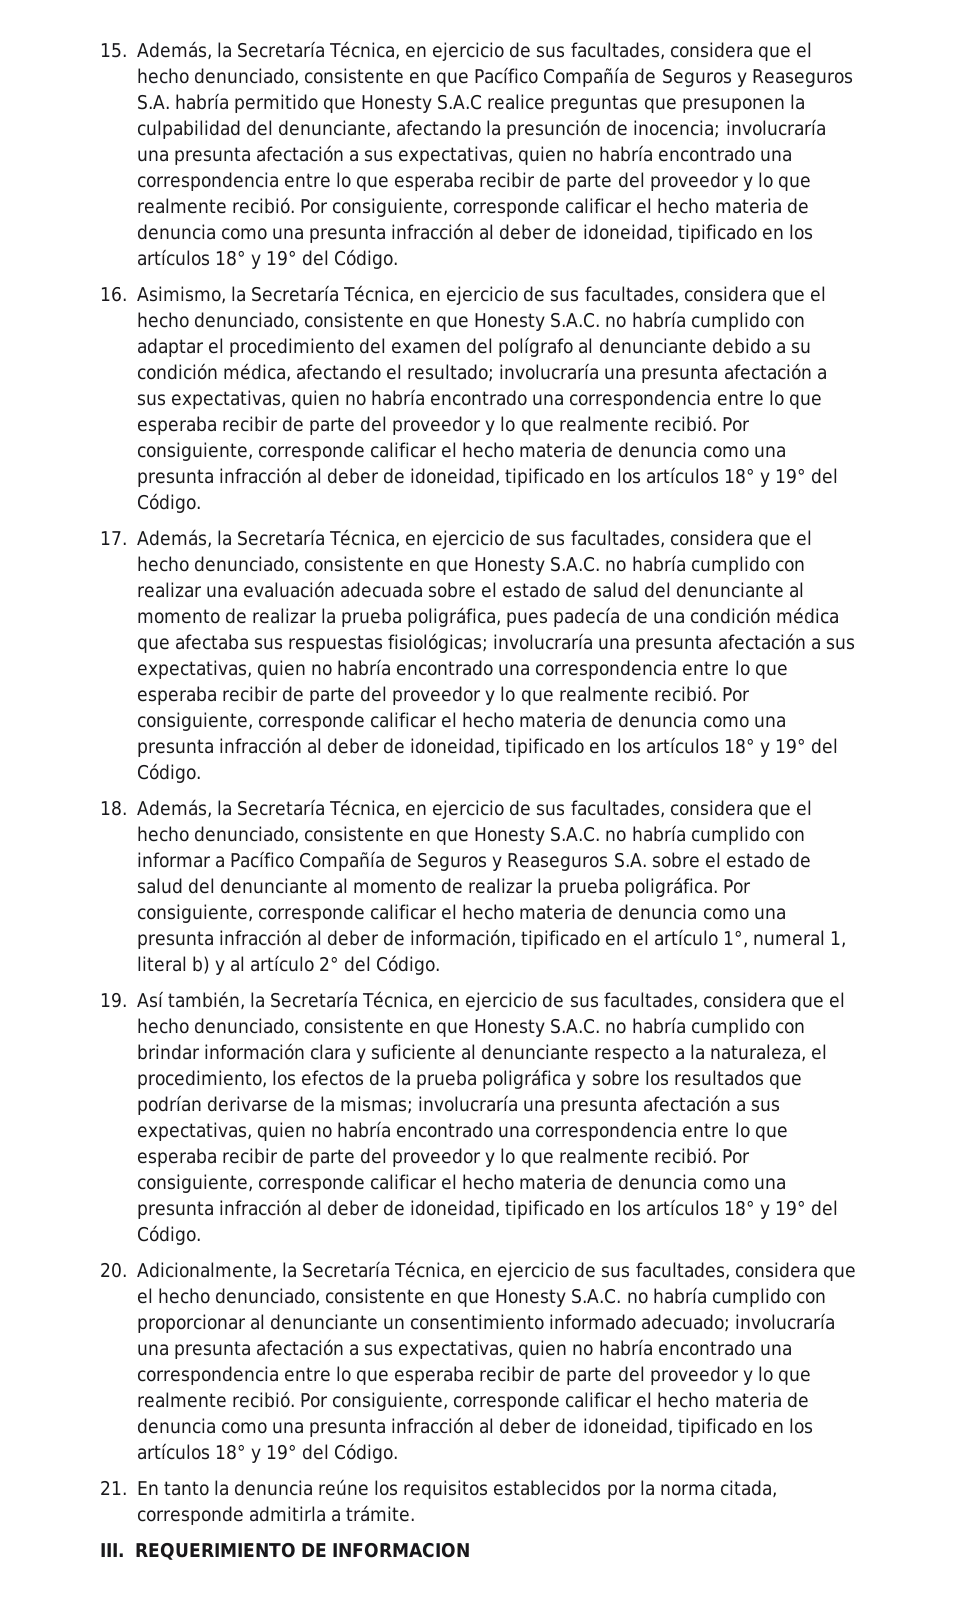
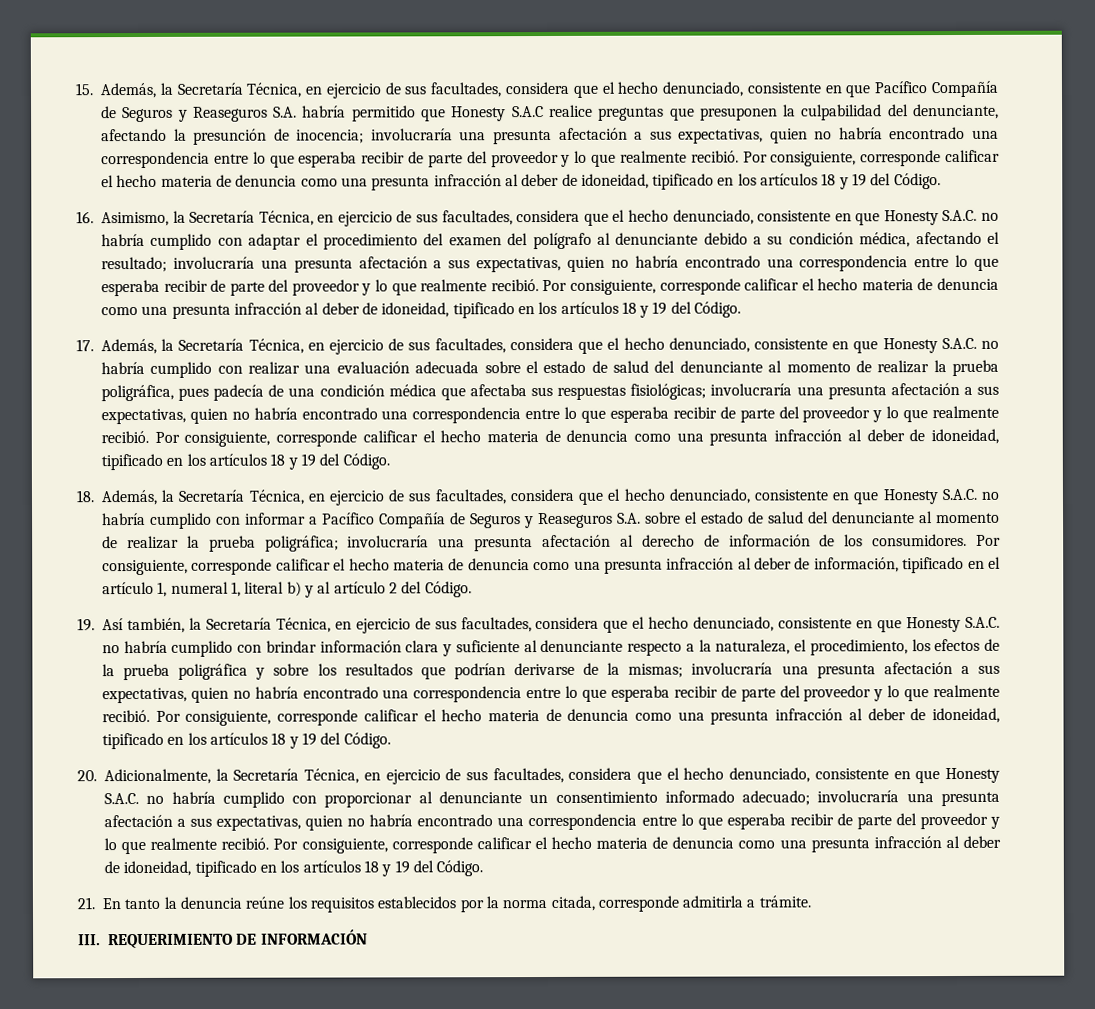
[214,250,297,269] 18° y 19° -> [821,173,868,190] 18 y 19
[723,468,807,487] 18° y 19° -> [621,301,668,318] 18 y 19
[723,738,807,757] 18° y 19° -> [270,453,316,470] 18 y 19
[623,877,718,897] poligráfica. -> [264,533,968,552] poligráfica; involucraría una presunta afectación al derecho de información de los consumidores.
[722,930,748,948] 1°, -> [157,581,168,597] 1,
[319,956,340,971] 2° -> [388,582,398,594] 2
[723,1200,807,1219] 18° y 19° -> [271,732,317,749] 18 y 19
[214,1444,297,1463] 18° y 19° -> [363,860,410,877] 18 y 19
[331,1542,470,1558] INFORMACION -> [260,929,368,945] INFORMACIÓN

